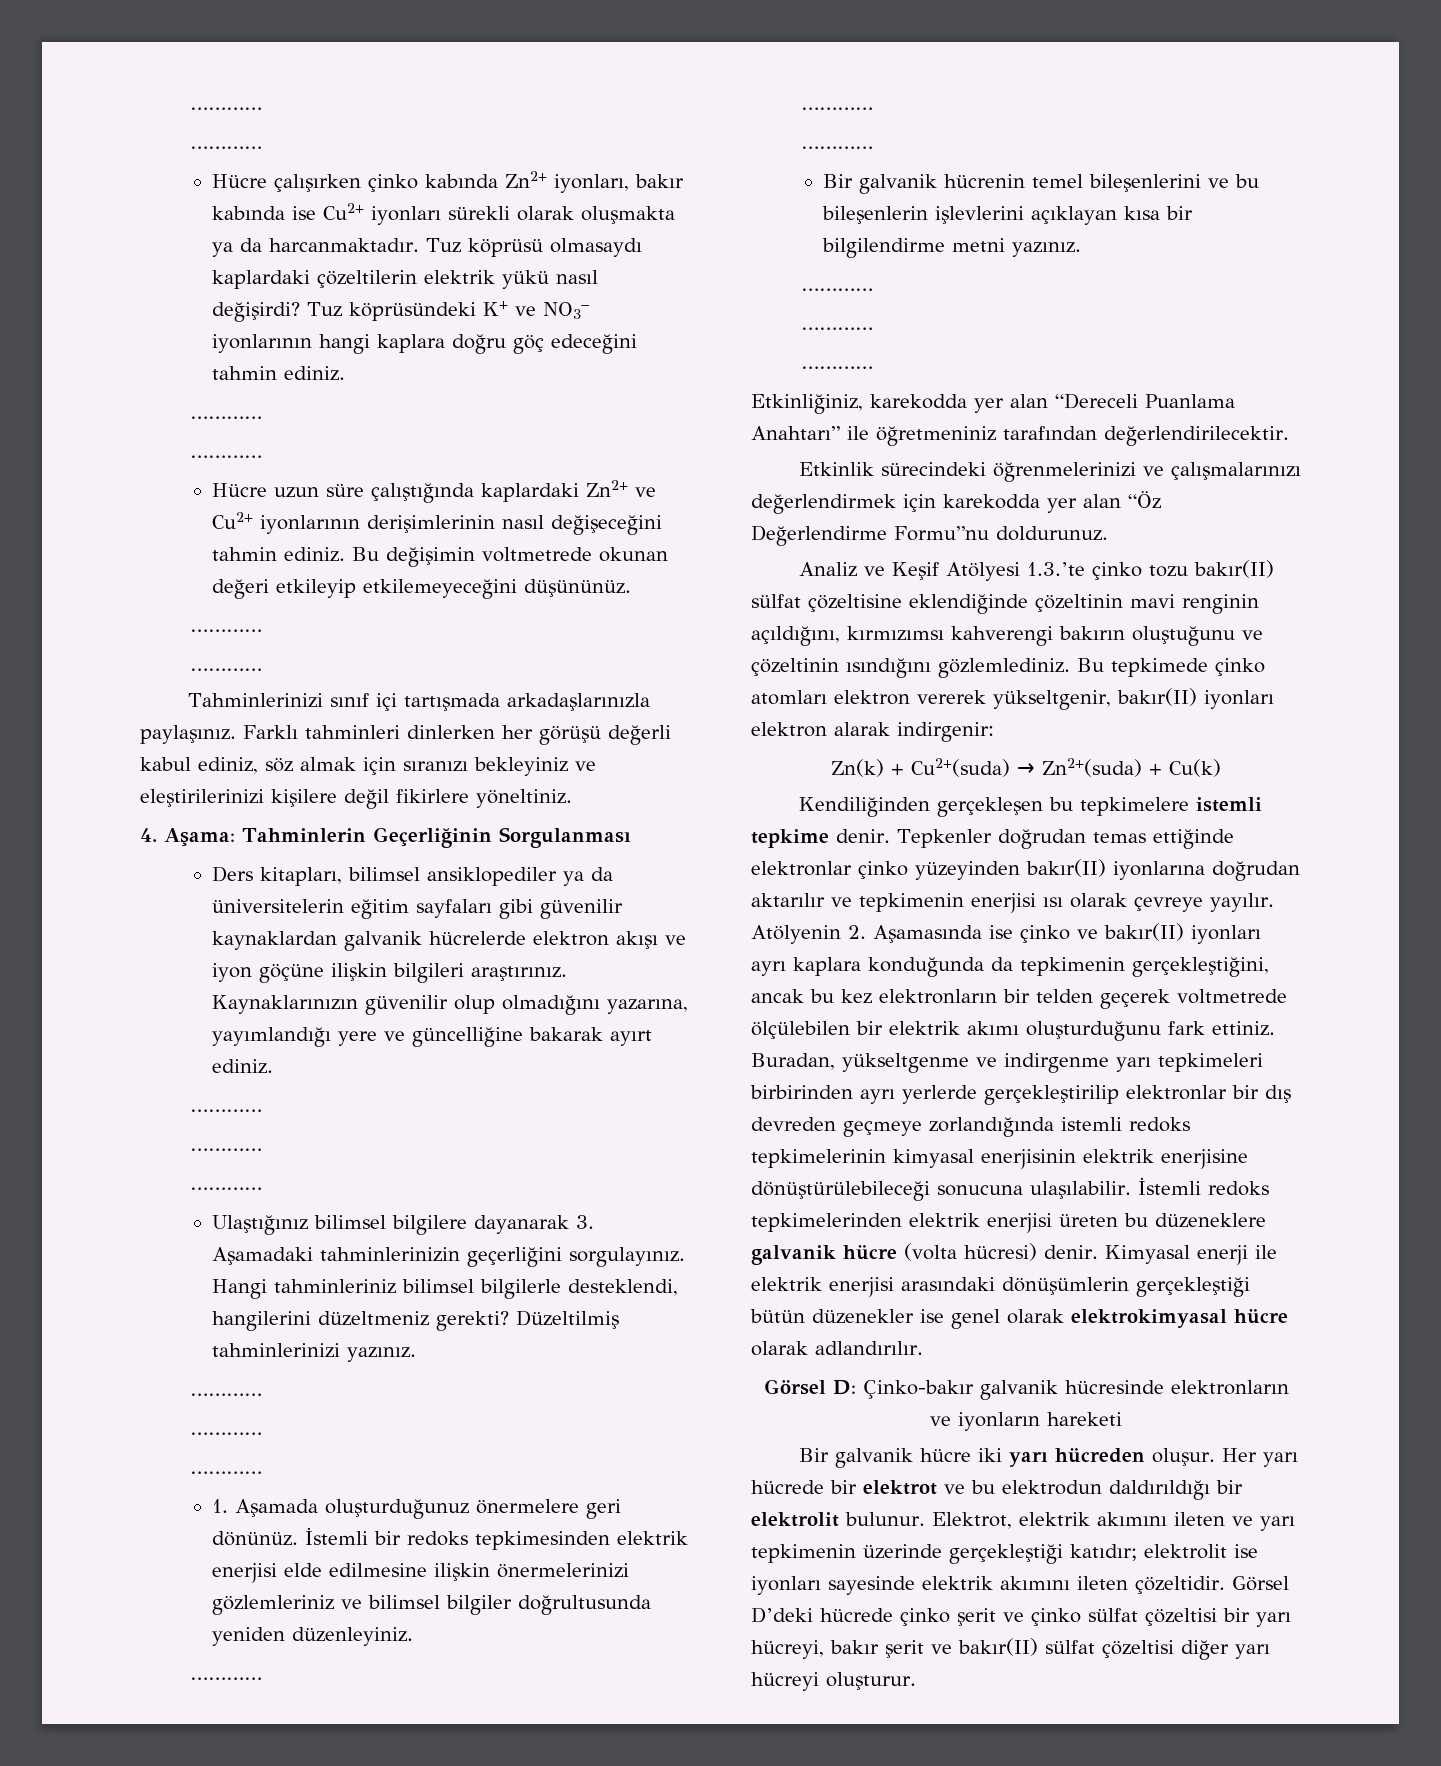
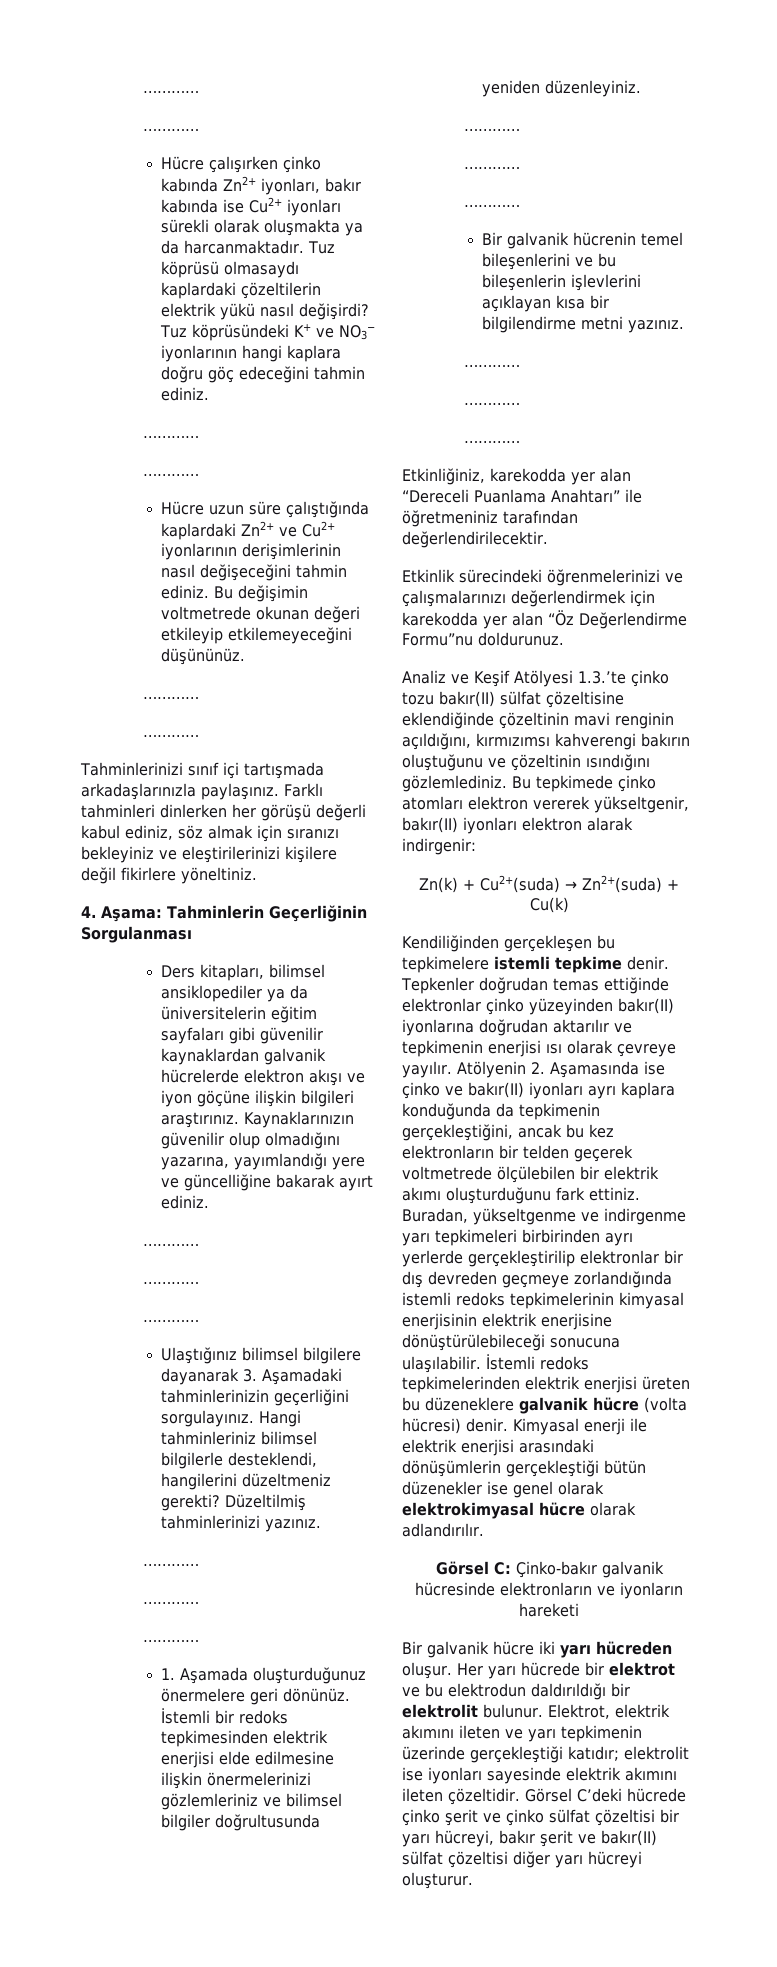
[832,1380,856,1395] D: -> [493,1562,511,1575] C:
[751,1607,813,1623] D’deki -> [576,1788,622,1802] C’deki

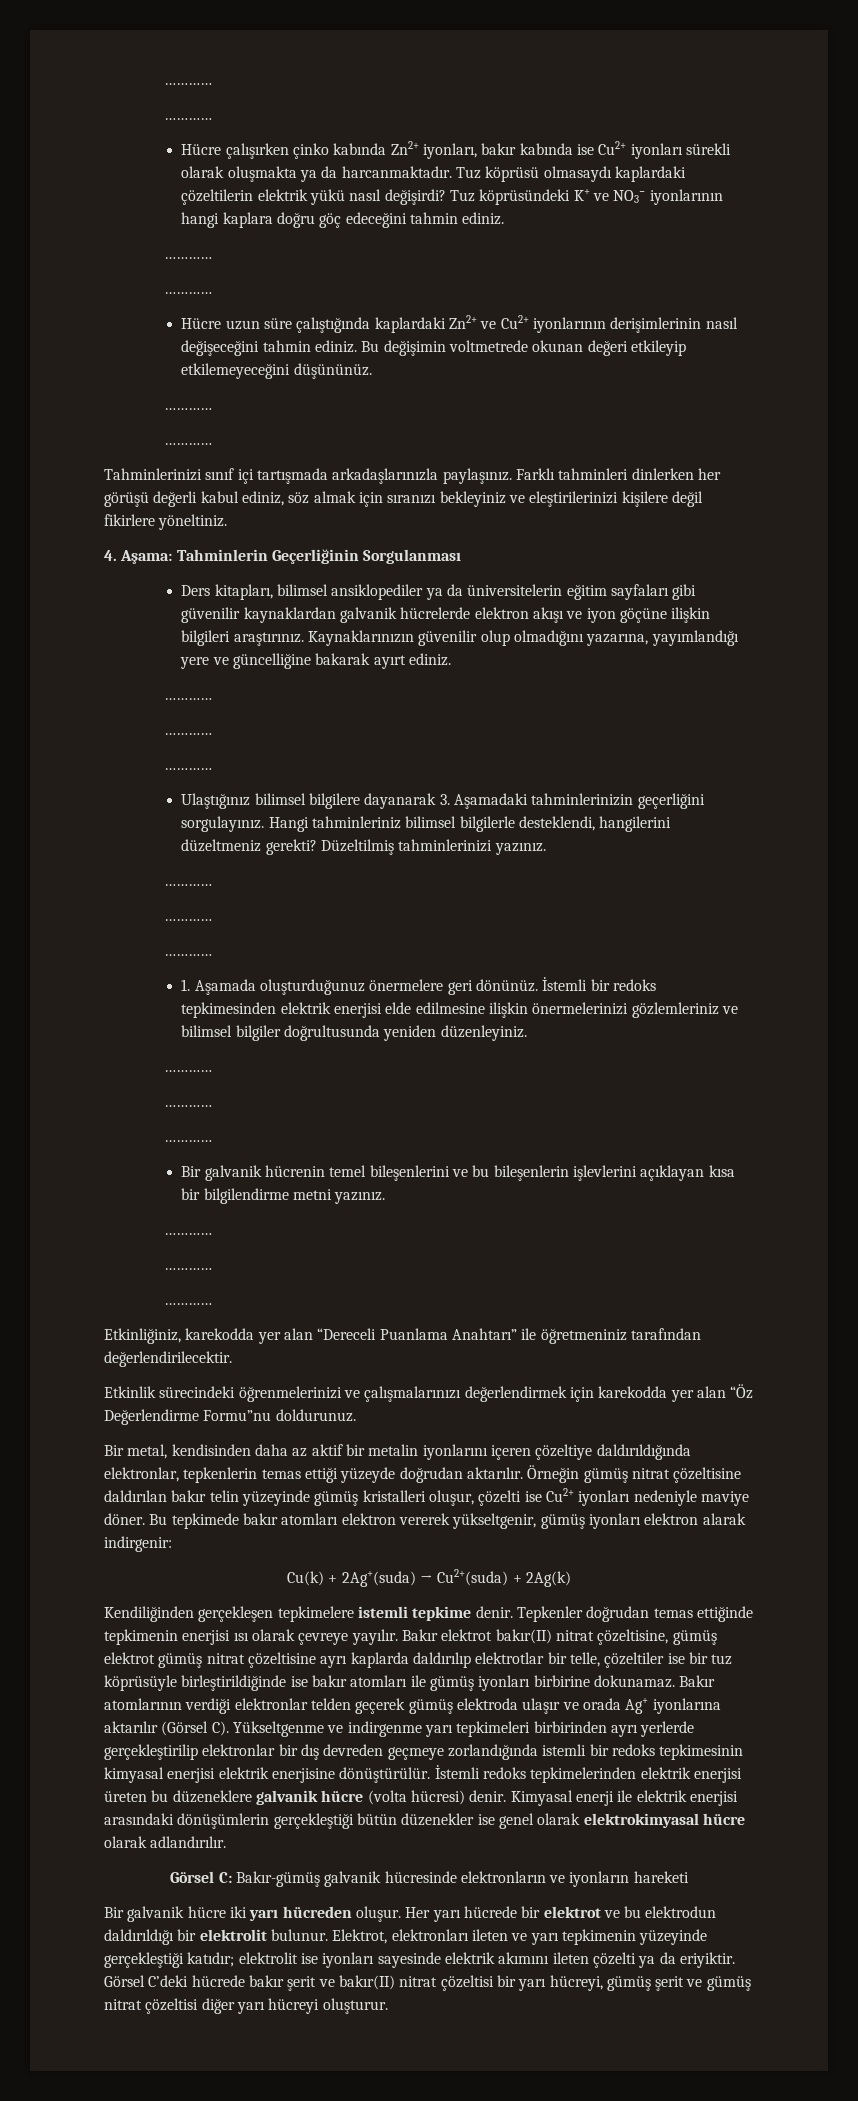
[402,670,669,687] [402,691,624,708] [402,712,674,729] [402,733,690,750] [402,754,650,771] [402,775,507,792] Analiz ve Keşif Atölyesi 1.3.’te çinko tozu bakır(II) sülfat çözeltisine eklendiğinde çözeltinin mavi renginin açıldığını, kırmızımsı kahverengi bakırın oluştuğunu ve çözeltinin ısındığını gözlemlediniz. -> [104,1444,691,1460] [104,1465,742,1483] [104,1488,749,1506] [104,1513,145,1525] Bir metal, kendisinden daha az aktif bir metalin iyonlarını içeren çözeltiye daldırıldığında elektronlar, tepkenlerin temas ettiği yüzeyde doğrudan aktarılır. Örneğin gümüş nitrat çözeltisine daldırılan bakır telin yüzeyinde gümüş kristalleri oluşur, çözelti ise Cu2+ iyonları nedeniyle maviye döner.
[618,775,656,792] çinko -> [242,1513,278,1525] bakır
[402,817,458,833] bakır(II) -> [540,1514,585,1529] gümüş
[419,875,679,893] [529,897,569,913] Zn(k) + Cu2+(suda) → Zn2+(suda) + Cu(k) -> [287,1569,571,1587] Cu(k) + 2Ag+(suda) → Cu2+(suda) + 2Ag(k)
[596,935,615,949] bu -> (274, 1614) none
[402,998,674,1015] [402,1019,632,1036] elektronlar çinko yüzeyinden bakır(II) iyonlarına doğrudan aktarılır ve -> (753, 1614) none
[456,1061,665,1078] [402,1082,675,1099] [402,1103,600,1120] [402,1124,614,1141] [402,1145,633,1162] [402,1166,659,1183] [402,1187,640,1204] [402,1208,576,1225] Atölyenin 2. Aşamasında ise çinko ve bakır(II) iyonları ayrı kaplara konduğunda da tepkimenin gerçekleştiğini, ancak bu kez elektronların bir telden geçerek voltmetrede ölçülebilen bir elektrik akımı oluşturduğunu fark ettiniz. Buradan, yükseltgenme -> [401,1629,717,1645] [104,1652,733,1668] [104,1675,716,1691] [104,1698,721,1714] [104,1721,324,1737] Bakır elektrot bakır(II) nitrat çözeltisine, gümüş elektrot gümüş nitrat çözeltisine ayrı kaplarda daldırılıp elektrotlar bir telle, çözeltiler ise bir tuz köprüsüyle birleştirildiğinde ise bakır atomları ile gümüş iyonları birbirine dokunamaz. Bakır atomlarının verdiği elektronlar telden geçerek gümüş elektroda ulaşır ve orada Ag+ iyonlarına aktarılır (Görsel C). Yükseltgenme
[456,1292,684,1309] [402,1313,612,1330] [402,1334,620,1351] [402,1356,481,1373] redoks tepkimelerinin kimyasal enerjisinin elektrik enerjisine dönüştürülebileceği sonucuna ulaşılabilir. -> [589,1744,744,1760] [104,1767,431,1783] bir redoks tepkimesinin kimyasal enerjisi elektrik enerjisine dönüştürülür.
[515,1561,597,1578] Çinko-bakır -> [235,1871,320,1887] Bakır-gümüş
[614,1704,670,1718] [402,1725,454,1739] elektrik akımını -> [391,1929,469,1941] elektronları
[402,1746,465,1760] üzerinde -> [639,1929,708,1945] yüzeyinde
[448,1788,520,1805] çözeltidir. -> [592,1952,735,1968] çözelti ya da eriyiktir.
[402,1809,590,1826] çinko şerit ve çinko sülfat -> [248,1975,438,1991] bakır şerit ve bakır(II) nitrat
[499,1830,657,1847] [402,1851,443,1865] bakır şerit ve bakır(II) sülfat -> [606,1976,751,1991] [104,1999,142,2010] gümüş şerit ve gümüş nitrat

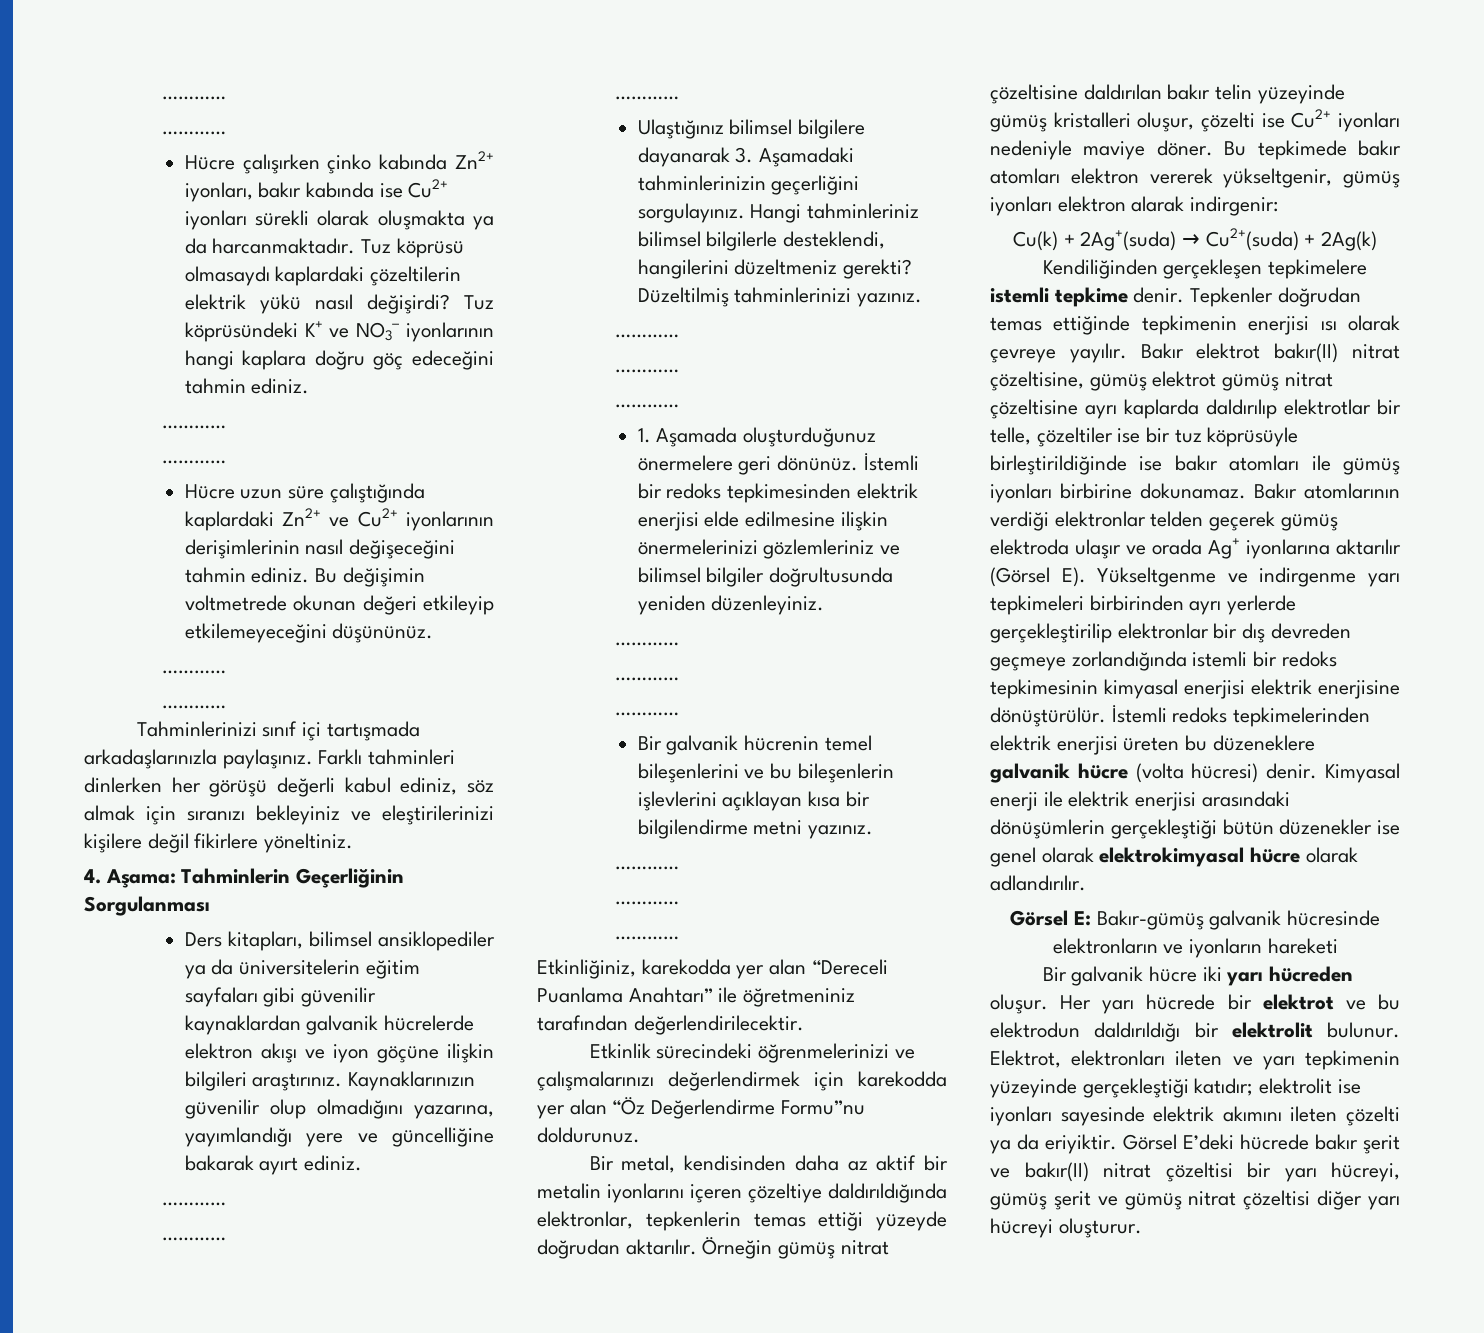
[211,1721,229,1736] C). -> [1061,567,1086,587] E).
[218,1872,232,1883] C: -> [1073,911,1091,926] E:
[148,1975,189,1987] C’deki -> [1183,1134,1234,1150] E’deki

